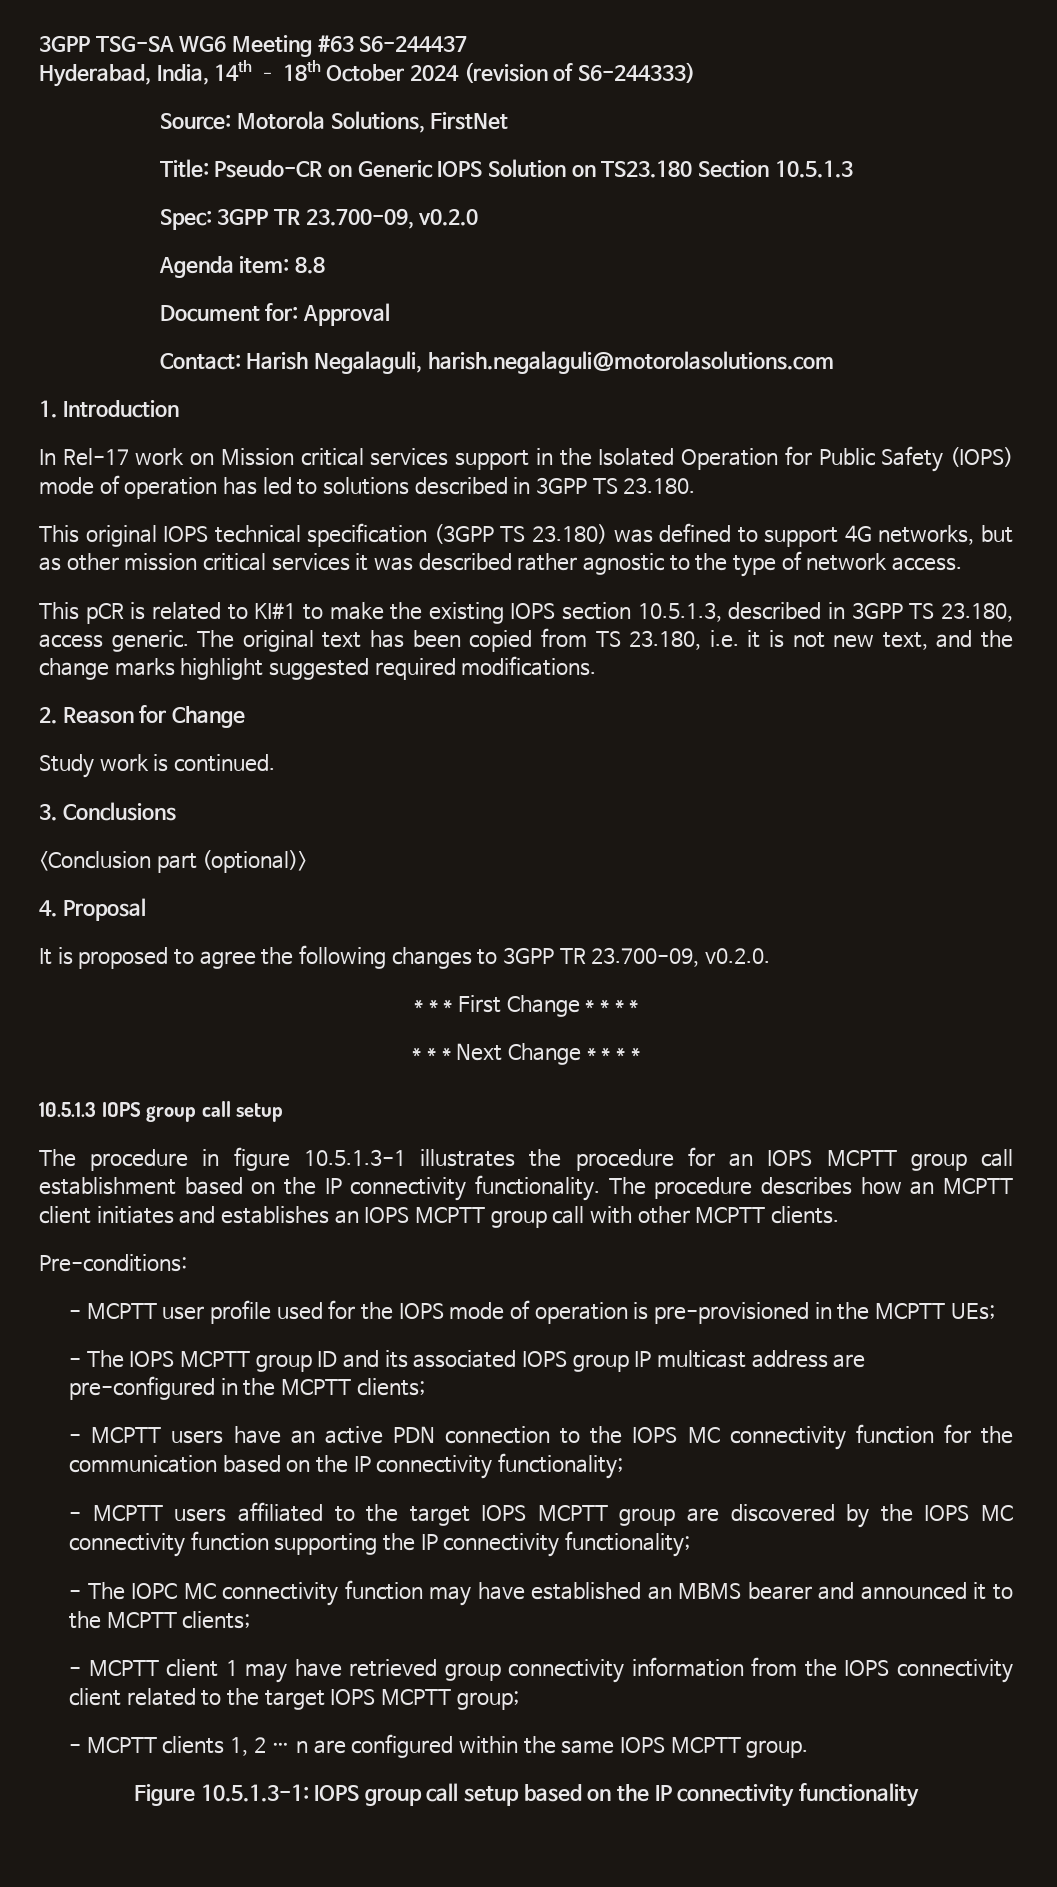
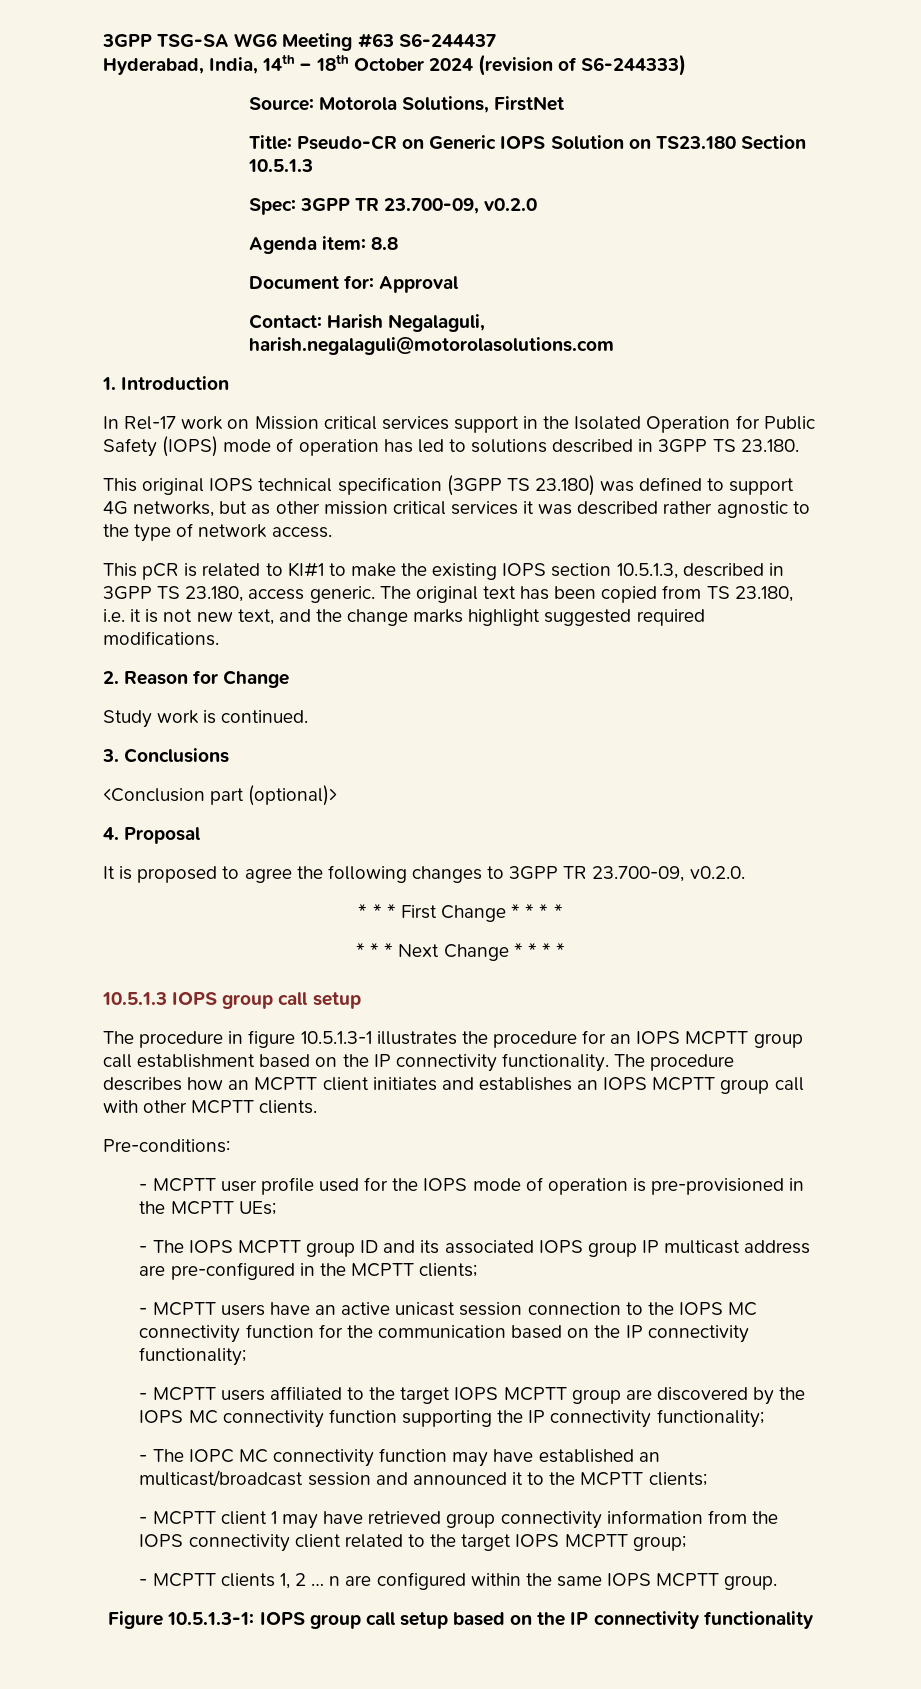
[392,1426,435,1443] PDN -> [395,1302,523,1316] unicast session
[678,1582,812,1600] MBMS bearer -> [139,1470,371,1487] multicast/broadcast session

